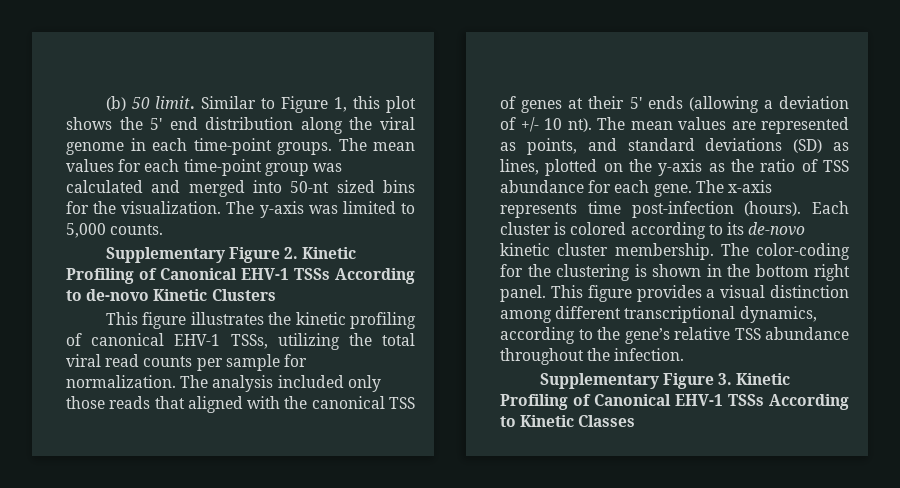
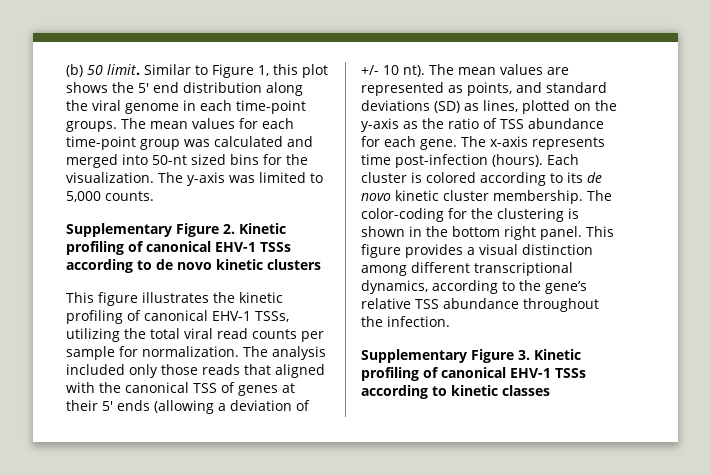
[66,268,415,284] [66,289,276,301] Profiling of Canonical EHV-1 TSSs According to de-novo Kinetic Clusters -> [66,241,291,255] [66,259,321,273] profiling of canonical EHV-1 TSSs according to de novo kinetic clusters
[748,222,806,236] de-novo -> [587,172,602,183] [361,193,391,201] de novo
[500,394,849,410] [500,415,636,427] Profiling of Canonical EHV-1 TSSs According to Kinetic Classes -> [361,367,586,381] [361,385,550,399] profiling of canonical EHV-1 TSSs according to kinetic classes

